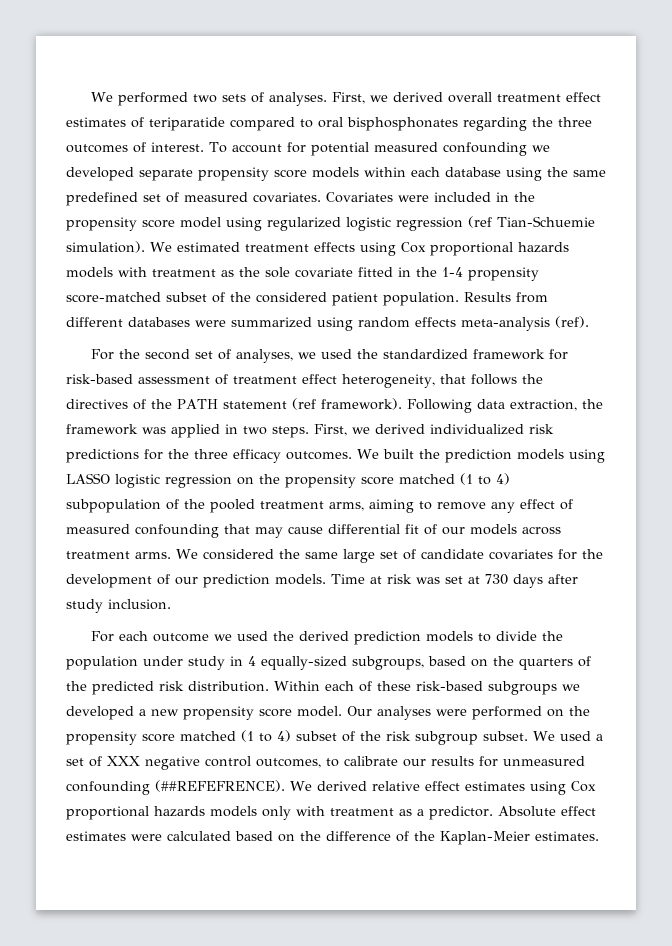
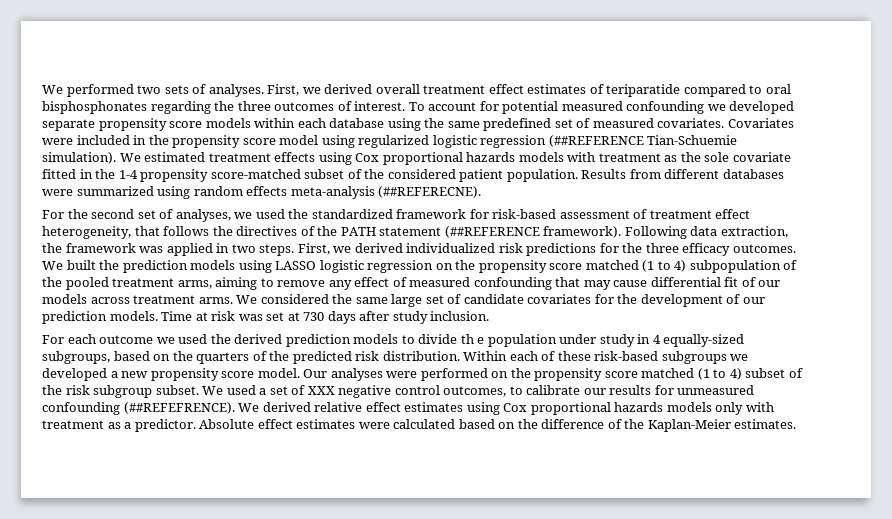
[468,216,492,228] (ref -> [548,135,644,147] (##REFERENCE
[555,316,589,328] (ref). -> [378,186,482,198] (##REFERECNE).
[291,398,316,410] (ref -> [444,226,540,238] (##REFERENCE
[542,631,564,641] the -> [460,334,485,344] th e

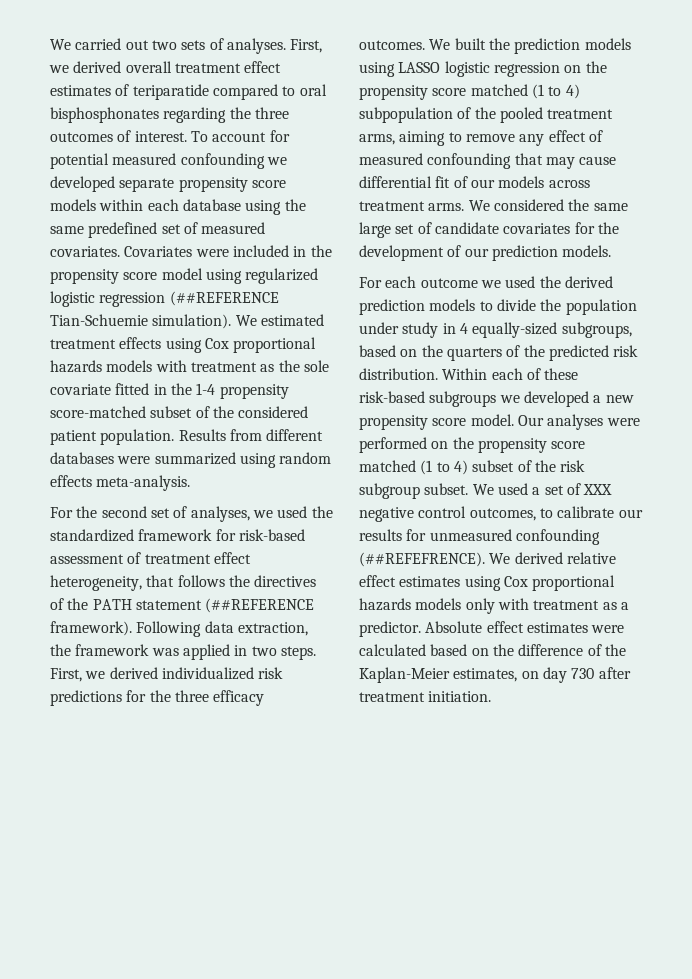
[42,84,134,97] We performed -> [50,38,149,50] We carried out
[290,186,482,199] meta-analysis (##REFERECNE). -> [96,475,191,491] meta-analysis.
[161,311,490,324] Time at risk was set at 730 days after study inclusion. -> (612, 251) none
[460,334,485,344] th e -> [540,299,562,311] the
[734,419,797,429] estimates. -> [453,667,631,683] [359,691,492,702] estimates, on day 730 after treatment initiation.

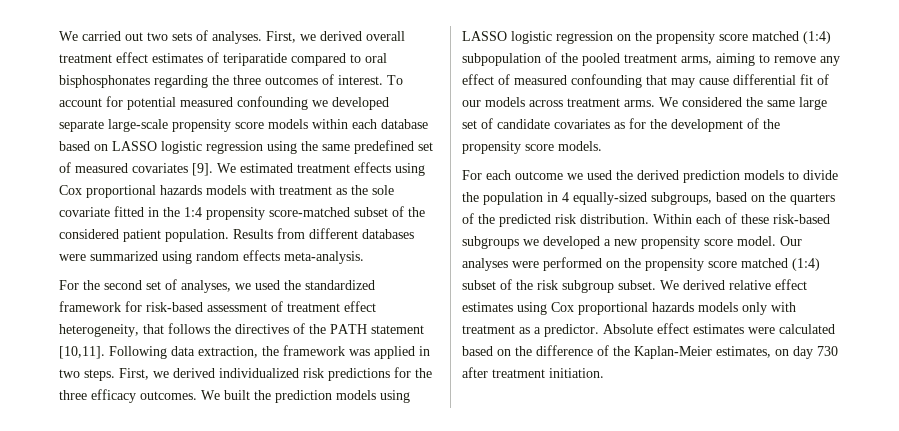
(175, 185) none -> [108,119,168,132] large-scale
(241, 205) none -> [59,141,263,154] based on LASSO logistic regression
[50,245,332,257] [50,268,319,284] [50,291,279,307] [50,314,232,329] covariates. Covariates were included in the propensity score model using regularized logistic regression (##REFERENCE Tian-Schuemie simulation). -> [132,163,213,176] covariates [9].
[196,383,216,395] 1-4 -> [184,207,202,217] 1:4
[205,598,315,613] [50,621,132,636] (##REFERENCE framework). -> [59,346,105,359] [10,11].
[531,84,580,99] (1 to 4) -> [803,31,831,44] (1:4)
(571, 228) none -> [614,122,625,129] as
[464,245,558,261] our prediction -> [763,119,780,129] [462,141,554,154] the propensity score
[359,322,439,338] under study -> (543, 198) none
[420,460,468,475] (1 to 4) -> [792,258,820,271] (1:4)
[497,483,613,495] [359,506,643,522] [359,529,600,545] [359,552,511,567] used a set of XXX negative control outcomes, to calibrate our results for unmeasured confounding (##REFEFRENCE). We -> (679, 285) none

